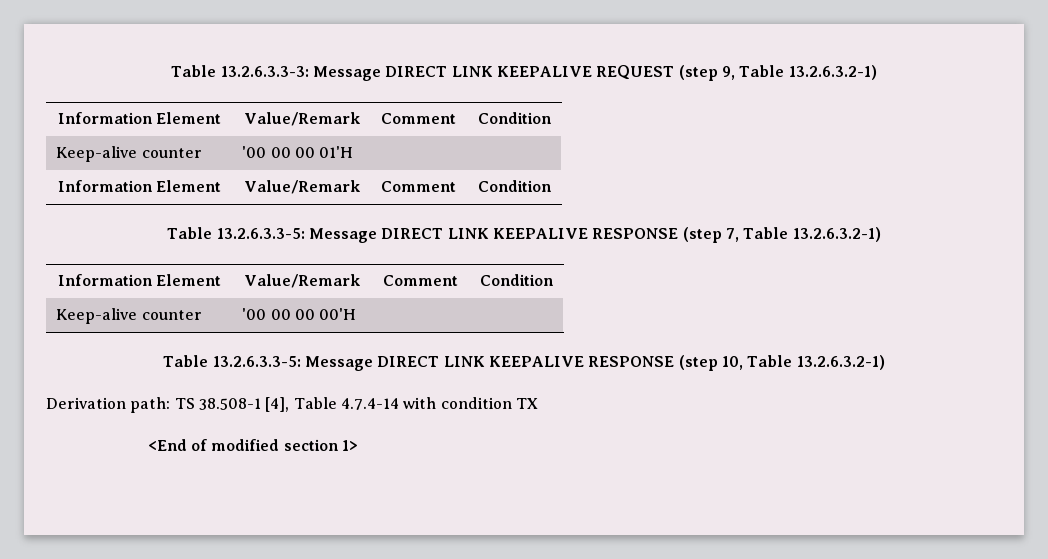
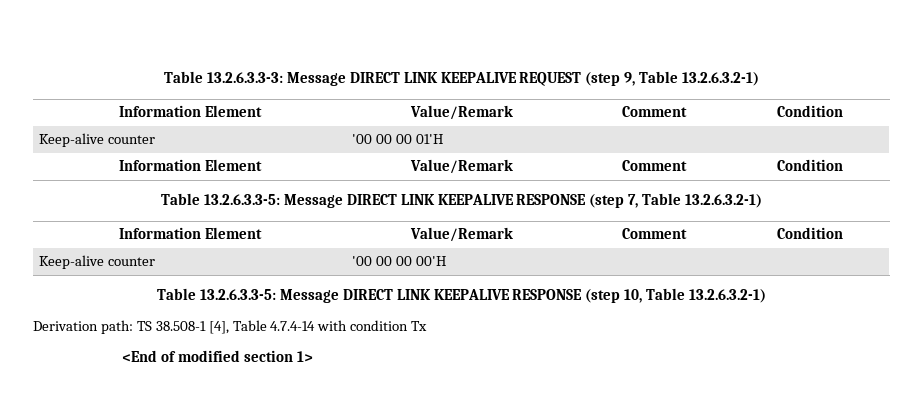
[515,398,538,409] TX -> [411,321,428,331] Tx

